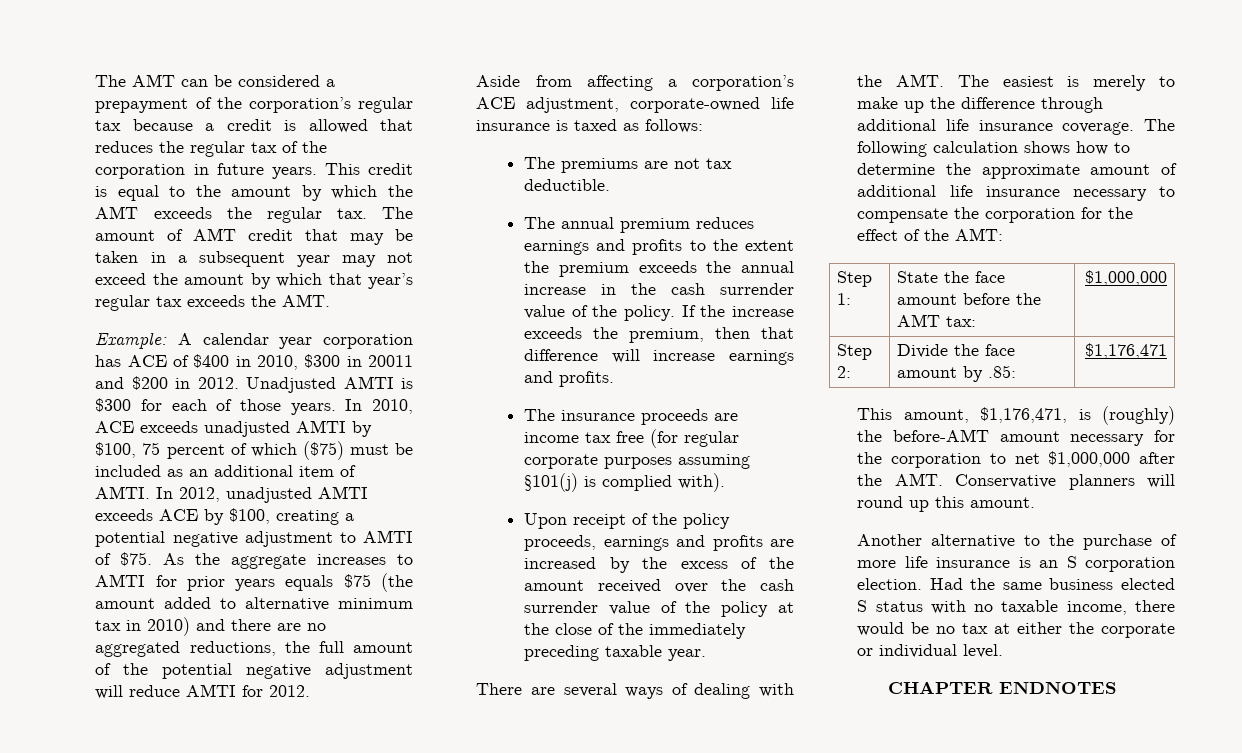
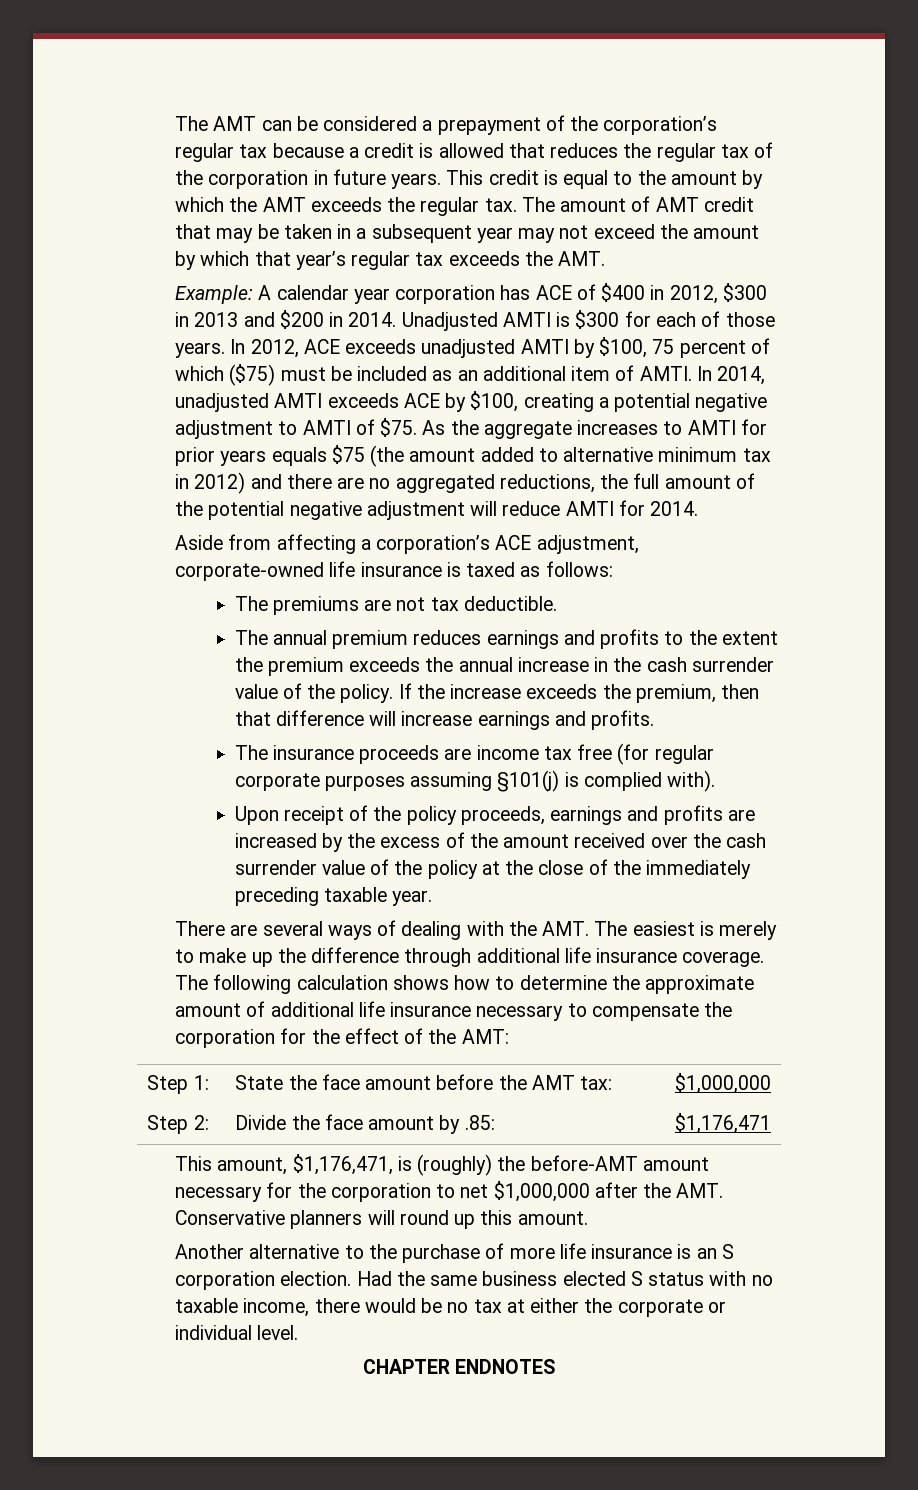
[257,355,299,370] 2010, -> [669,285,718,304] 2012,
[367,355,413,367] 20011 -> [194,312,239,327] 2013
[197,377,239,389] 2012. -> [348,312,397,327] 2014.
[372,399,413,414] 2010, -> [250,339,299,358] 2012,
[179,487,221,502] 2012, -> [717,366,766,385] 2014,
[147,617,191,636] 2010) -> [194,472,246,494] 2012)
[269,685,311,697] 2012. -> [650,501,699,516] 2014.

